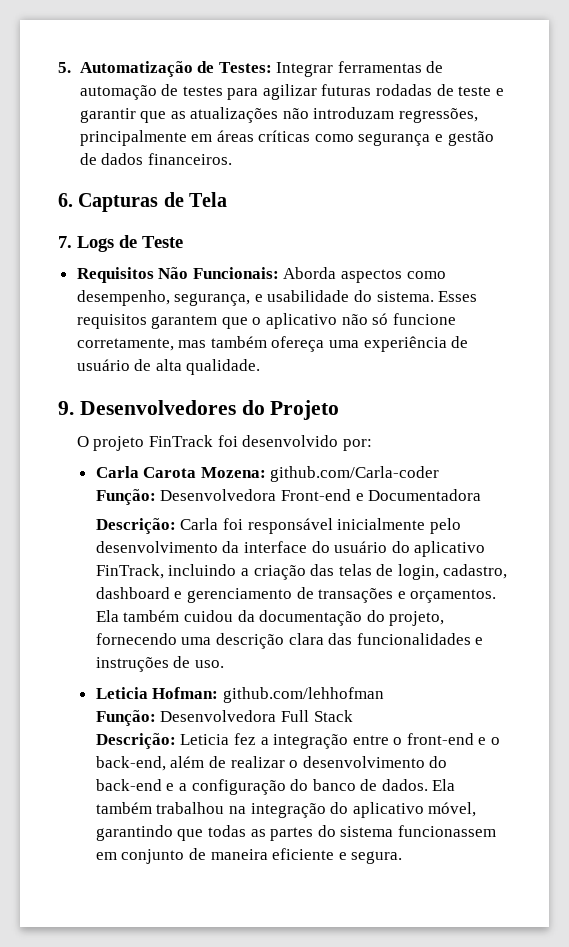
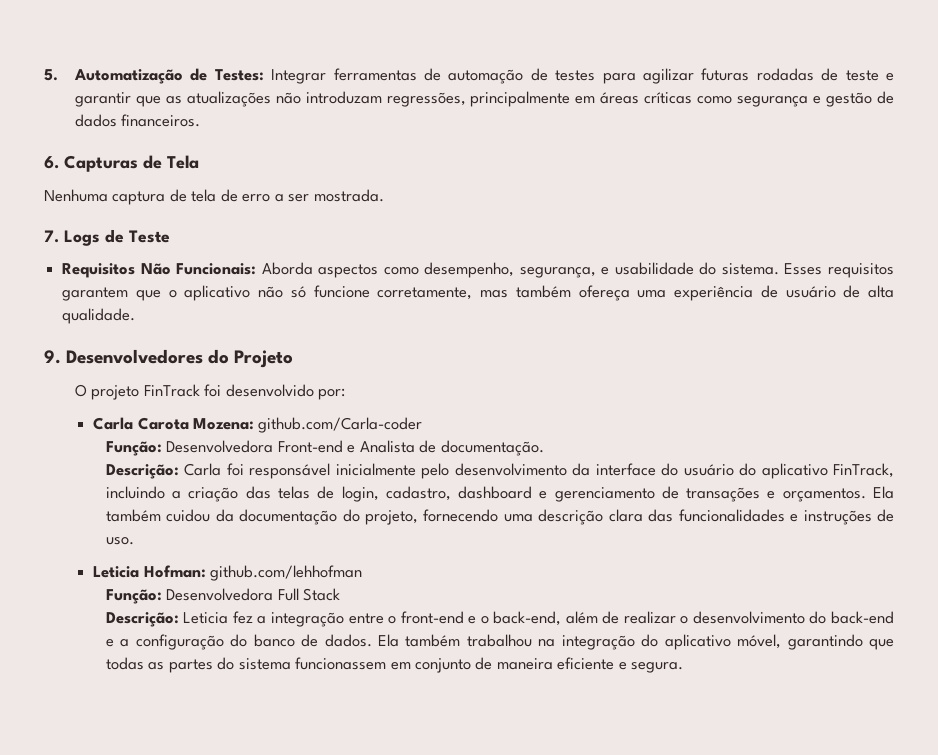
(228, 199) none -> [44,189,384,205] // Nenhuma captura de tela de erro a ser mostrada.
[368,489,482,501] Documentadora -> [359,440,544,456] Analista de documentação.

